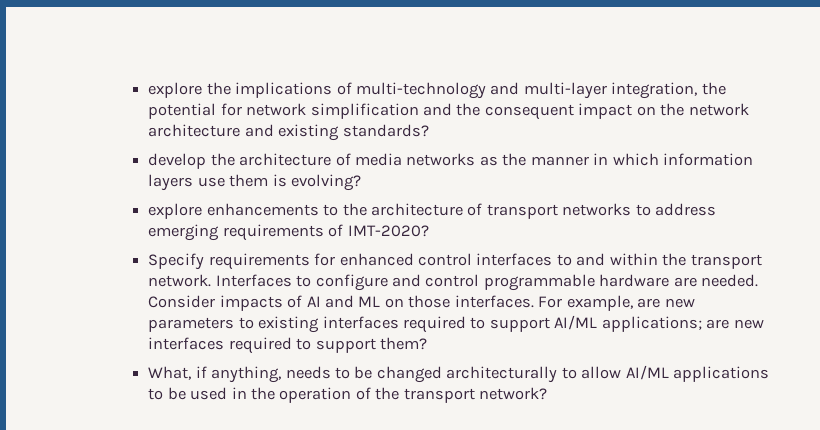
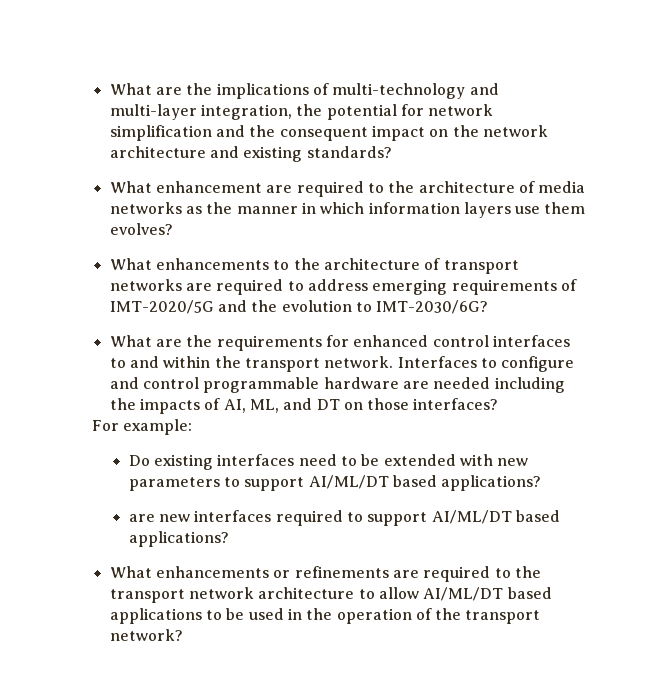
[148,82,203,98] explore -> [109,83,182,95] What are
[148,153,207,169] develop -> [109,181,384,197] What enhancement are required to
[272,174,361,191] [148,203,203,219] is evolving? // explore -> [109,223,173,235] [109,258,152,270] evolves? // What
(632, 209) none -> [185,279,284,295] are required
[347,225,429,237] [148,253,205,270] IMT-2020? // Specify -> [109,300,489,314] [109,335,213,347] IMT-2020/5G and the evolution to IMT-2030/6G? // What are the
[701,274,759,287] [148,295,695,311] [148,315,702,333] needed. Consider impacts of AI and ML on those interfaces. For example, are new parameters to existing interfaces required to support AI/ML applications; -> [433,377,565,393] [109,398,499,414] [92,419,193,435] [128,454,529,470] [128,475,542,491] needed including the impacts of AI, ML, and DT on those interfaces? // For example: // Do existing interfaces need to be extended with new parameters to support AI/ML/DT based applications? //
[379,337,427,350] [148,365,669,383] them? // What, if anything, needs to be changed architecturally to allow AI/ML -> [431,510,560,524] [128,531,229,547] [109,566,541,582] [109,587,552,603] AI/ML/DT based applications? // What enhancements or refinements are required to the transport network architecture to allow AI/ML/DT based

